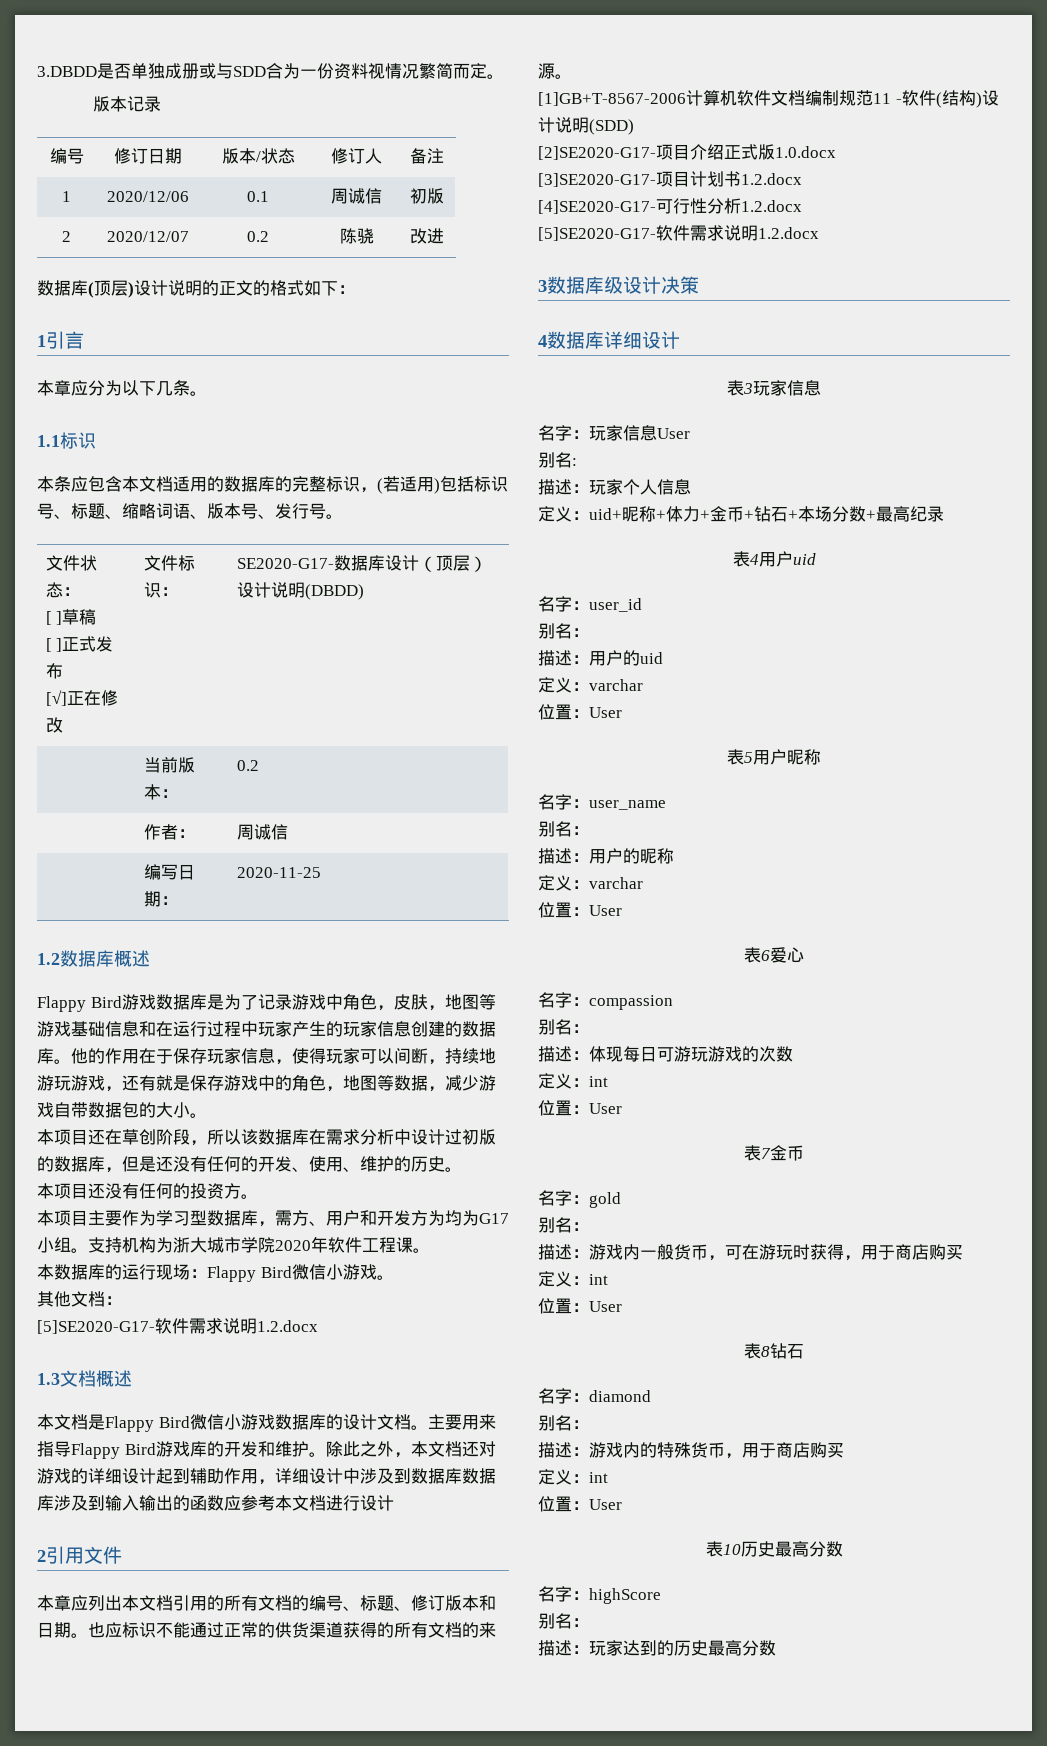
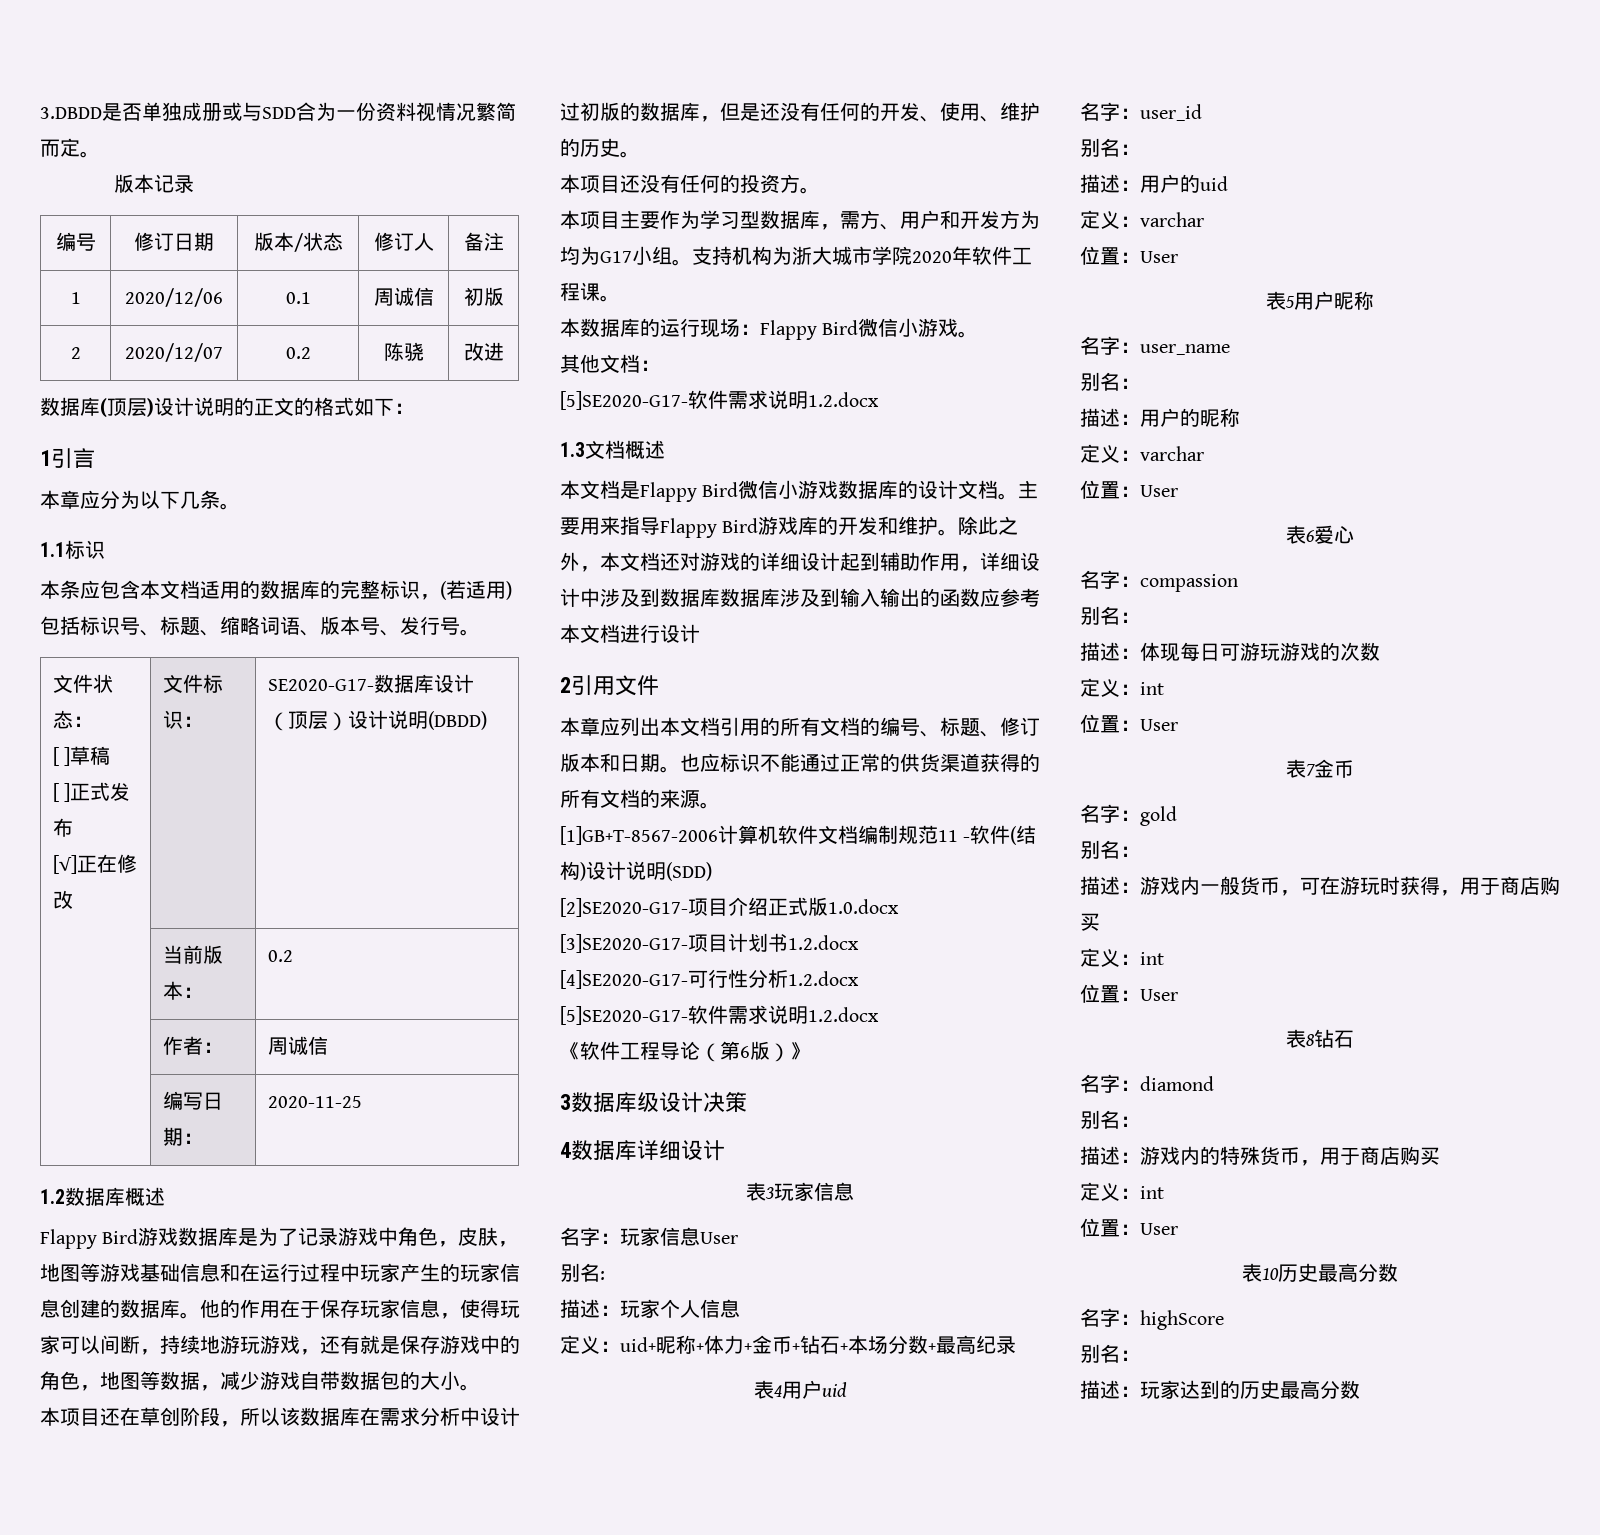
(819, 233) none -> [560,1041,810,1062] // 《软件工程导论（第6版）》

